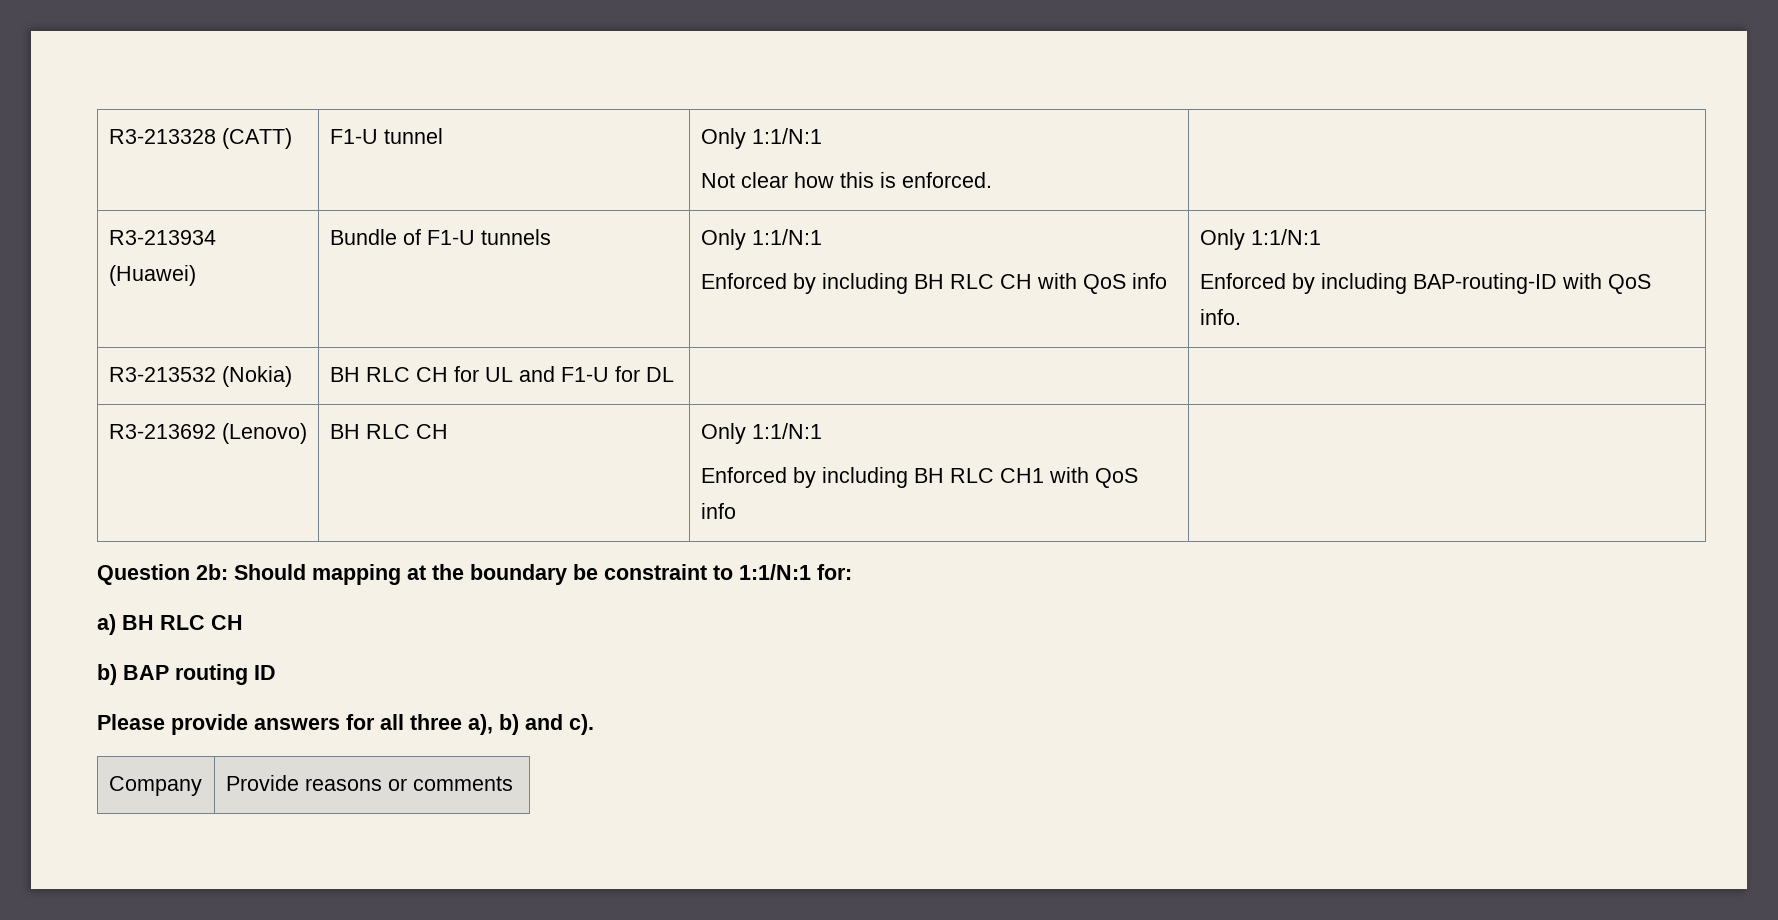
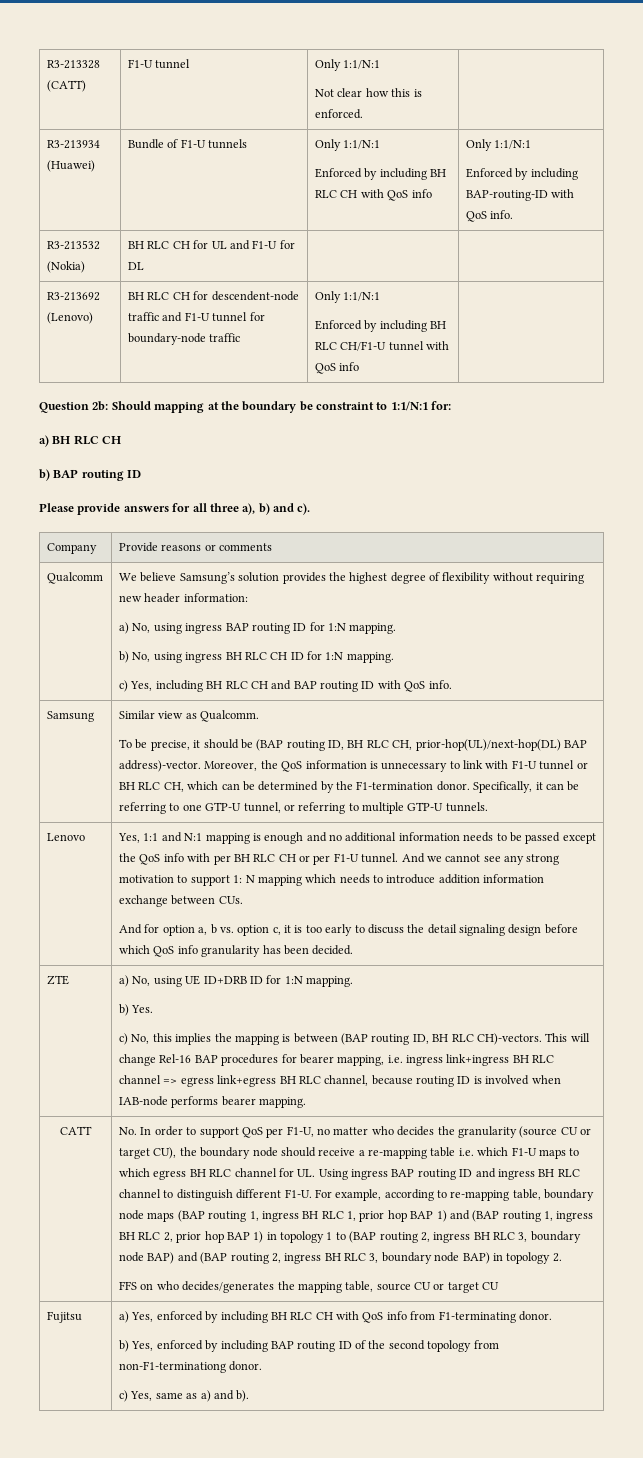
[700,423,822,444] [700,467,1044,488] | Only 1:1/N:1 // Enforced by including BH RLC CH1 -> [193,291,299,301] [127,312,265,322] [127,333,241,345] [314,291,381,303] [314,320,447,332] [314,341,424,351] for descendent-node traffic and F1-U tunnel for boundary-node traffic | Only 1:1/N:1 // Enforced by including BH RLC CH/F1-U tunnel
(513, 783) none -> [46,572,103,584] [118,572,585,584] [118,593,248,603] [118,622,397,634] [118,651,394,663] [118,680,452,692] [46,711,94,722] [118,710,260,722] [118,739,587,751] [118,760,588,772] [118,781,580,793] [118,802,488,814] [46,833,85,841] [117,832,596,844] [118,853,560,865] [118,874,545,886] [118,895,243,907] [118,924,578,936] [118,945,354,957] [46,975,69,985] [118,975,353,987] [118,1004,154,1016] [118,1033,590,1045] [118,1054,555,1066] [118,1075,561,1087] [118,1096,307,1108] [60,1126,92,1135] [118,1126,591,1138] [118,1147,580,1159] [118,1168,580,1180] [118,1189,595,1201] [118,1210,594,1222] [118,1231,581,1243] [118,1252,562,1264] [118,1281,500,1293] [46,1311,82,1323] [118,1311,552,1323] [118,1340,499,1352] [118,1361,263,1373] [118,1390,250,1402] // Qualcomm | We believe Samsung’s solution provides the highest degree of flexibility without requiring new header information: // a) No, using ingress BAP routing ID for 1:N mapping. // b) No, using ingress BH RLC CH ID for 1:N mapping. // c) Yes, including BH RLC CH and BAP routing ID with QoS info. // Samsung | Similar view as Qualcomm. // To be precise, it should be (BAP routing ID, BH RLC CH, prior-hop(UL)/next-hop(DL) BAP address)-vector. Moreover, the QoS information is unnecessary to link with F1-U tunnel or BH RLC CH, which can be determined by the F1-termination donor. Specifically, it can be referring to one GTP-U tunnel, or referring to multiple GTP-U tunnels. // Lenovo | Yes, 1:1 and N:1 mapping is enough and no additional information needs to be passed except the QoS info with per BH RLC CH or per F1-U tunnel. And we cannot see any strong motivation to support 1: N mapping which needs to introduce addition information exchange between CUs. // And for option a, b vs. option c, it is too early to discuss the detail signaling design before which QoS info granularity has been decided. // ZTE | a) No, using UE ID+DRB ID for 1:N mapping. // b) Yes. // c) No, this implies the mapping is between (BAP routing ID, BH RLC CH)-vectors. This will change Rel-16 BAP procedures for bearer mapping, i.e. ingress link+ingress BH RLC channel => egress link+egress BH RLC channel, because routing ID is involved when IAB-node performs bearer mapping. // CATT | No. In order to support QoS per F1-U, no matter who decides the granularity (source CU or target CU), the boundary node should receive a re-mapping table i.e. which F1-U maps to which egress BH RLC channel for UL. Using ingress BAP routing ID and ingress BH RLC channel to distinguish different F1-U. For example, according to re-mapping table, boundary node maps (BAP routing 1, ingress BH RLC 1, prior hop BAP 1) and (BAP routing 1, ingress BH RLC 2, prior hop BAP 1) in topology 1 to (BAP routing 2, ingress BH RLC 3, boundary node BAP) and (BAP routing 2, ingress BH RLC 3, boundary node BAP) in topology 2. // FFS on who decides/generates the mapping table, source CU or target CU // Fujitsu | a) Yes, enforced by including BH RLC CH with QoS info from F1-terminating donor. // b) Yes, enforced by including BAP routing ID of the second topology from non-F1-terminationg donor. // c) Yes, same as a) and b).

